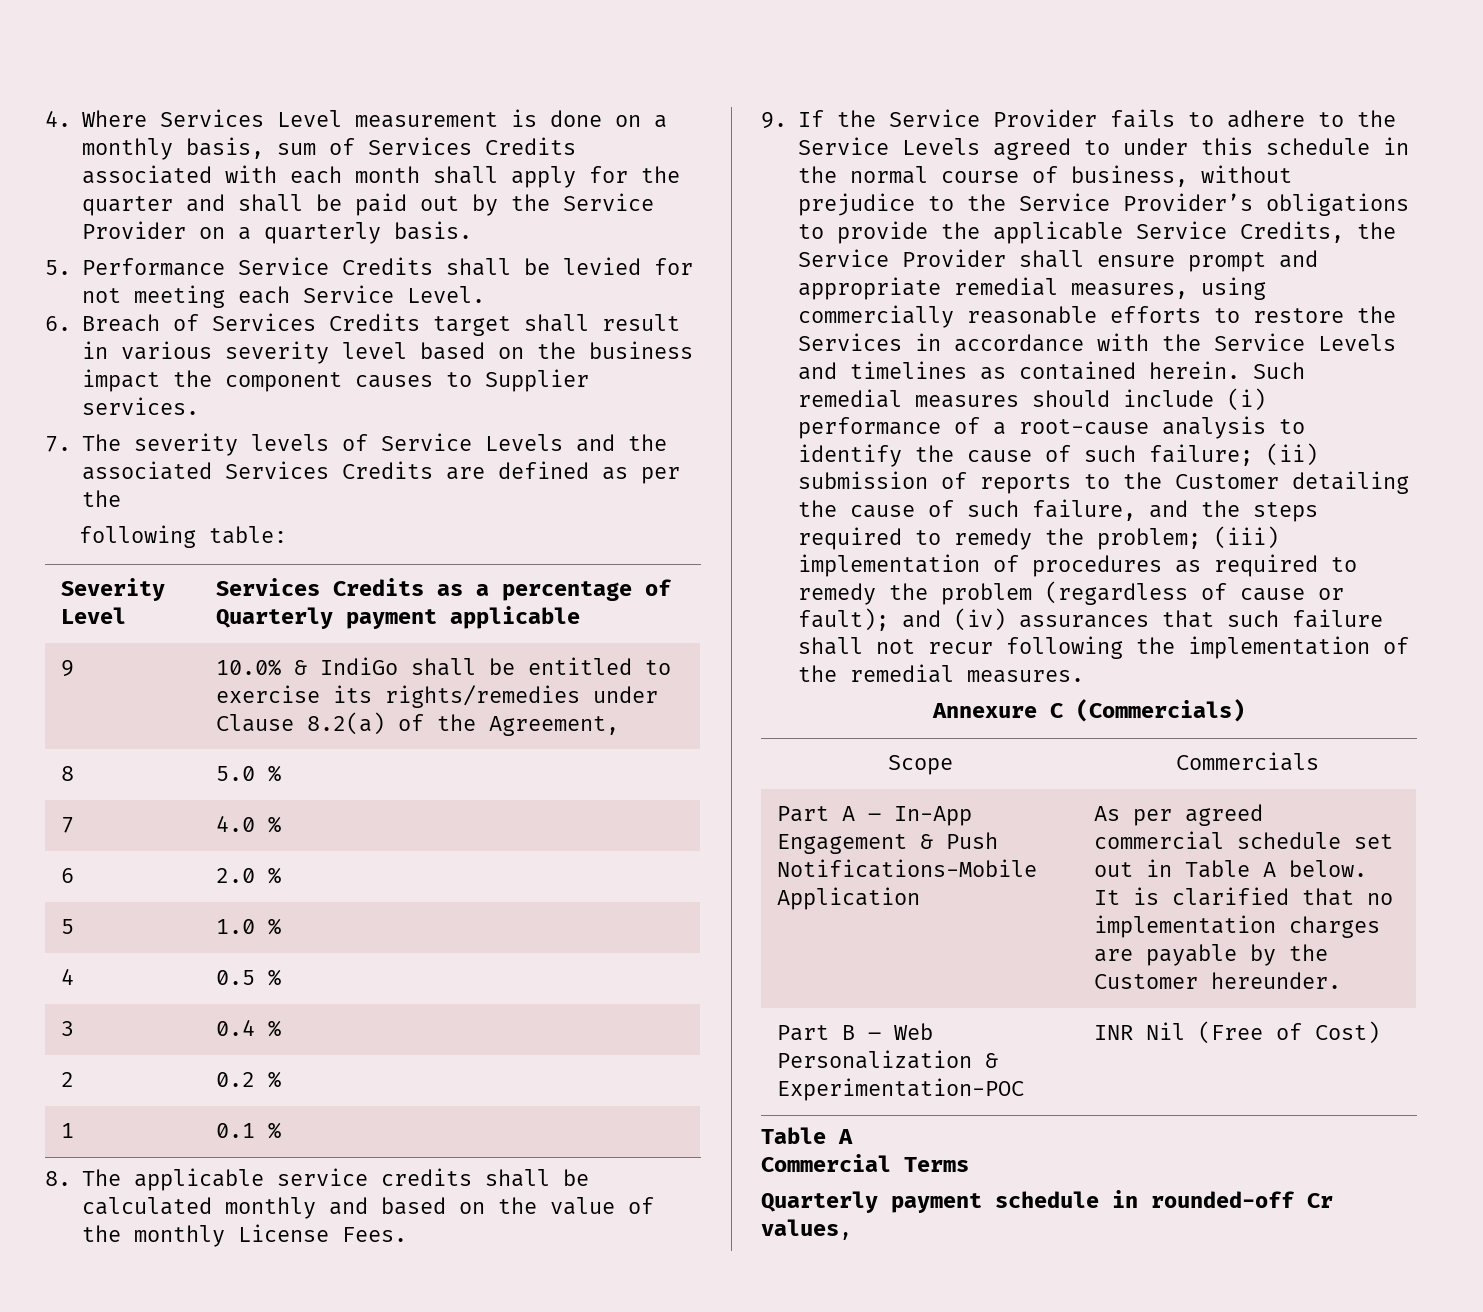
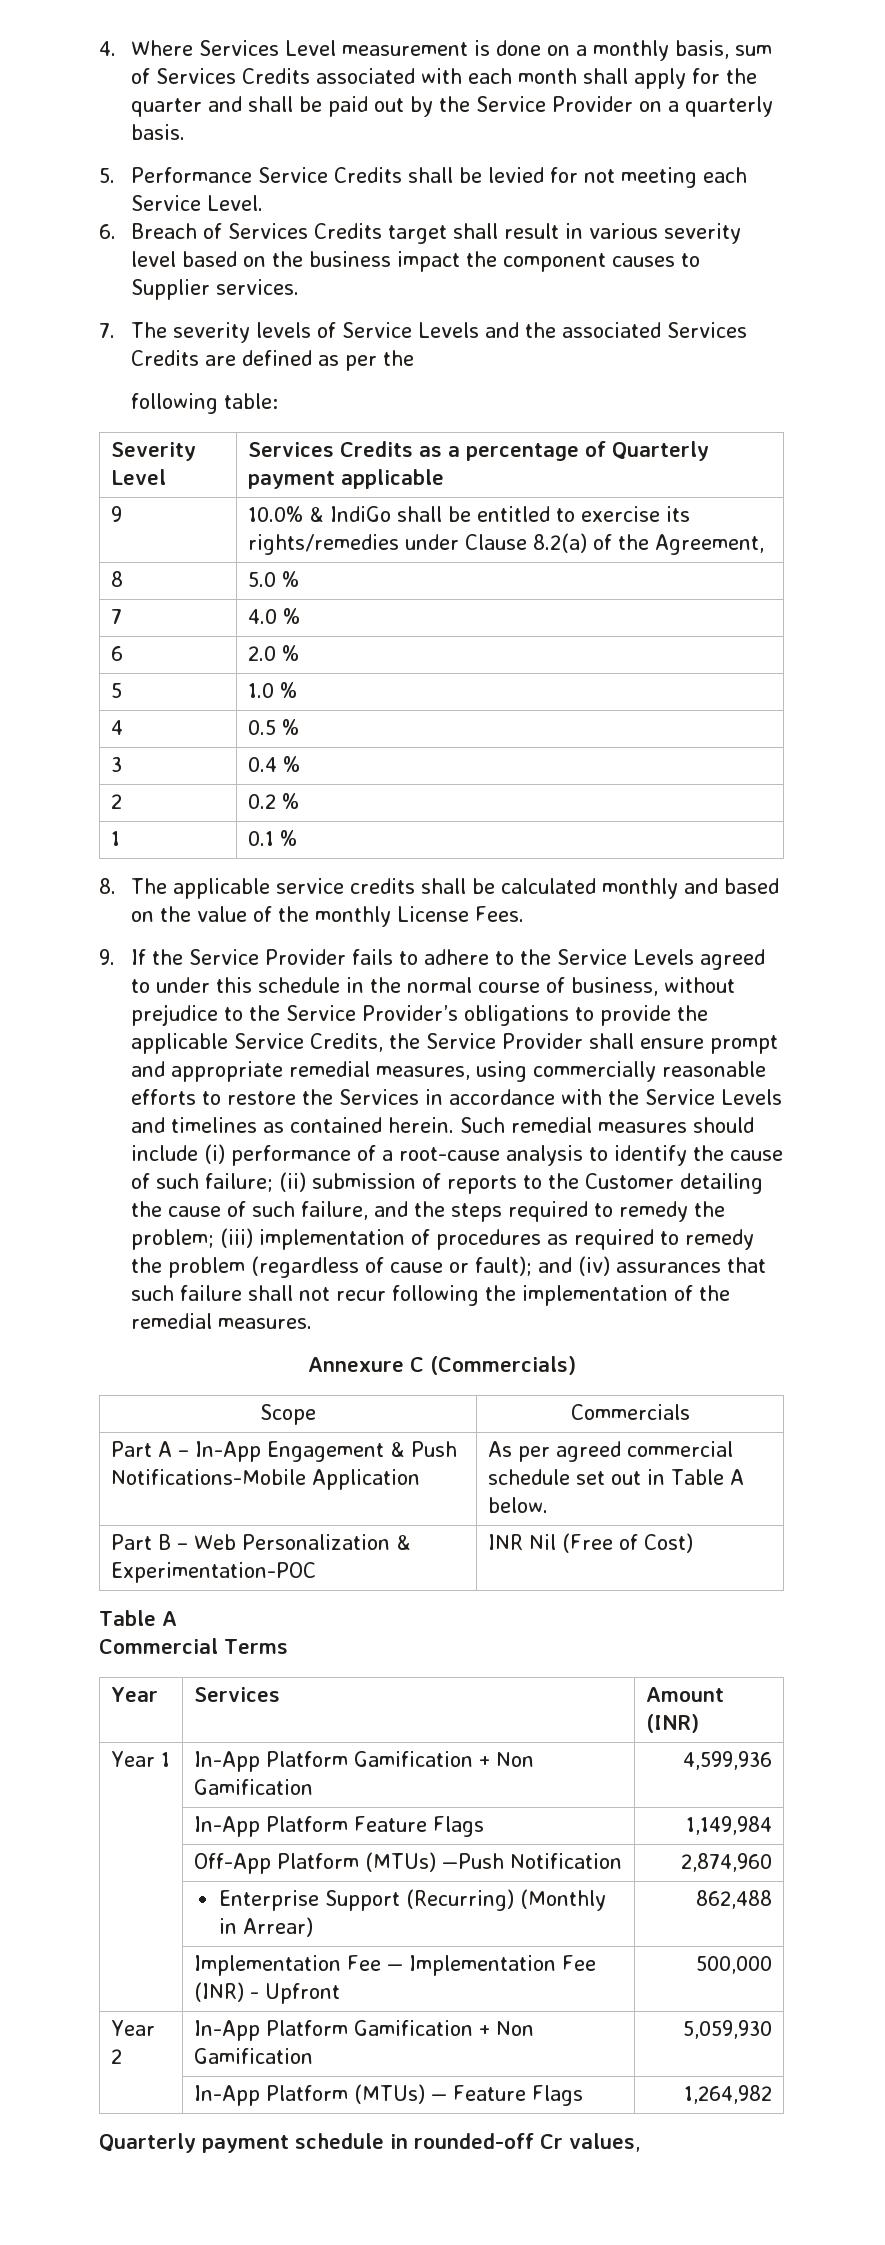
[1094,887,1394,906] [1094,915,1381,938] [1094,944,1329,966] [1094,972,1342,989] It is clarified that no implementation charges are payable by the Customer hereunder. -> (549, 1505) none
(969, 1164) none -> [111,1687,159,1702] [194,1687,281,1702] [646,1687,725,1702] [646,1714,700,1733] [111,1751,171,1767] [194,1751,535,1772] [194,1779,314,1795] [682,1751,772,1770] [194,1816,485,1837] [685,1816,772,1835] [194,1852,623,1874] [680,1853,772,1872] [218,1889,606,1911] [218,1917,313,1937] [695,1890,772,1909] [194,1955,597,1976] [194,1982,341,2004] [695,1956,772,1974] [111,2020,156,2036] [111,2049,123,2064] [194,2020,535,2041] [194,2048,314,2064] [682,2020,772,2039] [194,2084,584,2106] [683,2085,772,2104] // Year | Services | Amount (INR) // Year 1 | In-App Platform Gamification + Non Gamification | 4,599,936 // | In-App Platform Feature Flags | 1,149,984 // | Off-App Platform (MTUs) —Push Notification | 2,874,960 // | Enterprise Support (Recurring) (Monthly in Arrear) | 862,488 // | Implementation Fee — Implementation Fee (INR) - Upfront | 500,000 // Year 2 | In-App Platform Gamification + Non Gamification | 5,059,930 // | In-App Platform (MTUs) — Feature Flags | 1,264,982

